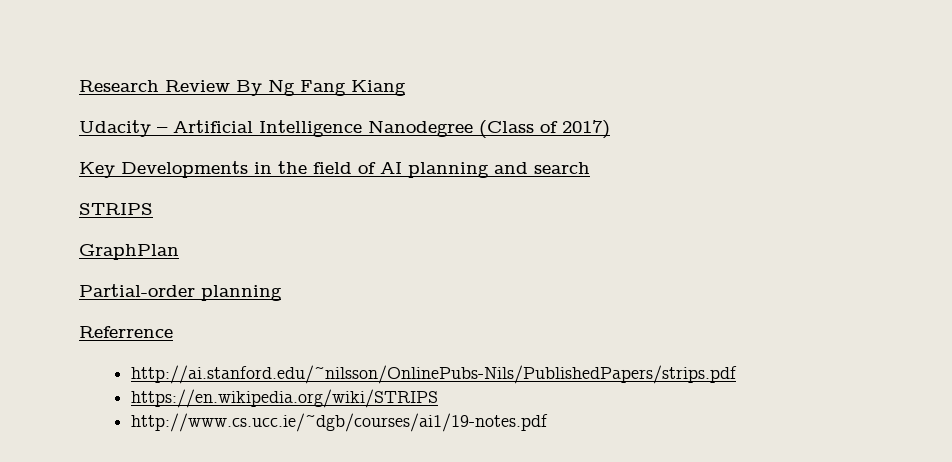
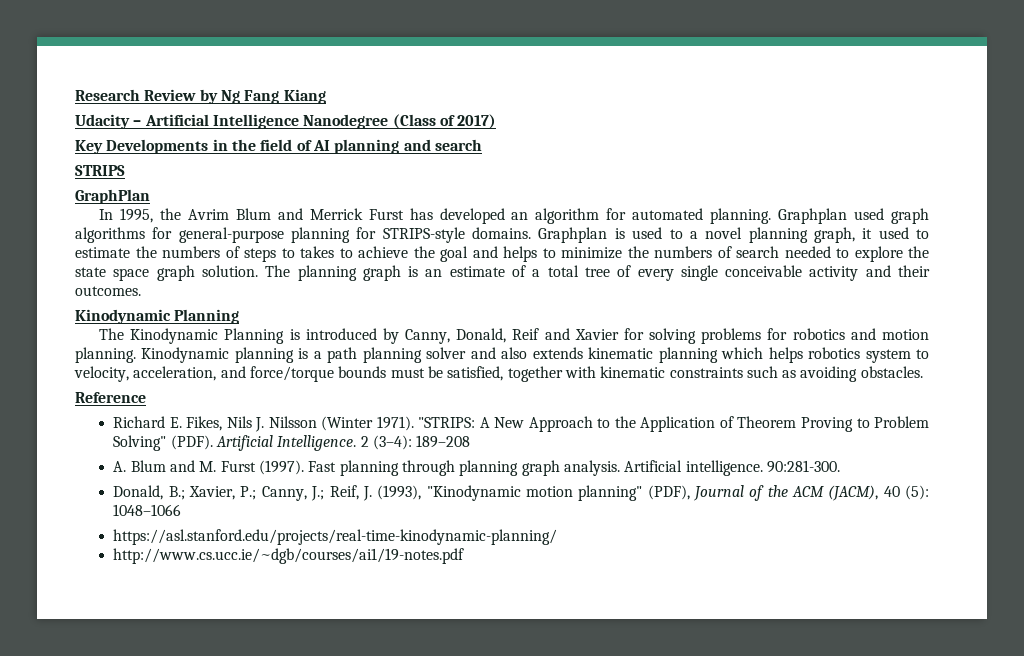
[236,80,262,96] By -> [199,89,218,104] by
[79,284,282,301] [79,326,173,338] [131,365,738,384] [131,389,439,408] Partial-order planning // Referrence // http://ai.stanford.edu/~nilsson/OnlinePubs-Nils/PublishedPapers/strips.pdf // https://en.wikipedia.org/wiki/STRIPS -> [99,208,929,224] [75,227,930,243] [75,246,929,262] [75,265,930,281] [75,286,141,296] [75,309,240,324] [99,328,929,344] [75,347,930,363] [74,366,923,382] [75,392,146,403] [113,416,929,432] [113,435,471,451] [113,460,840,476] [113,485,930,501] [113,504,182,516] [113,529,558,545] In 1995, the Avrim Blum and Merrick Furst has developed an algorithm for automated planning. Graphplan used graph algorithms for general-purpose planning for STRIPS-style domains. Graphplan is used to a novel planning graph, it used to estimate the numbers of steps to takes to achieve the goal and helps to minimize the numbers of search needed to explore the state space graph solution. The planning graph is an estimate of a total tree of every single conceivable activity and their outcomes. // Kinodynamic Planning // The Kinodynamic Planning is introduced by Canny, Donald, Reif and Xavier for solving problems for robotics and motion planning. Kinodynamic planning is a path planning solver and also extends kinematic planning which helps robotics system to velocity, acceleration, and force/torque bounds must be satisfied, together with kinematic constraints such as avoiding obstacles. // Reference // Richard E. Fikes, Nils J. Nilsson (Winter 1971). "STRIPS: A New Approach to the Application of Theorem Proving to Problem Solving" (PDF). Artificial Intelligence. 2 (3–4): 189–208 // A. Blum and M. Furst (1997). Fast planning through planning graph analysis. Artificial intelligence. 90:281-300. // Donald, B.; Xavier, P.; Canny, J.; Reif, J. (1993), "Kinodynamic motion planning" (PDF), Journal of the ACM (JACM), 40 (5): 1048–1066 // https://asl.stanford.edu/projects/real-time-kinodynamic-planning/

